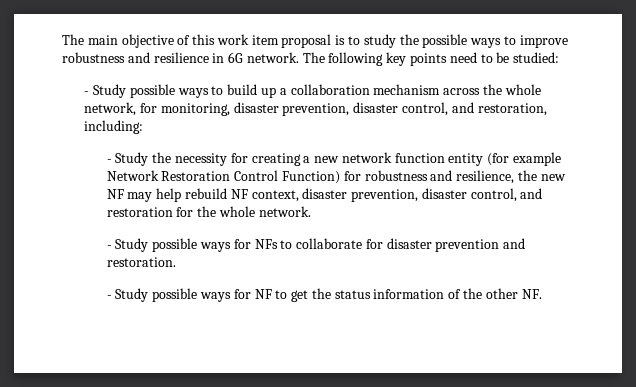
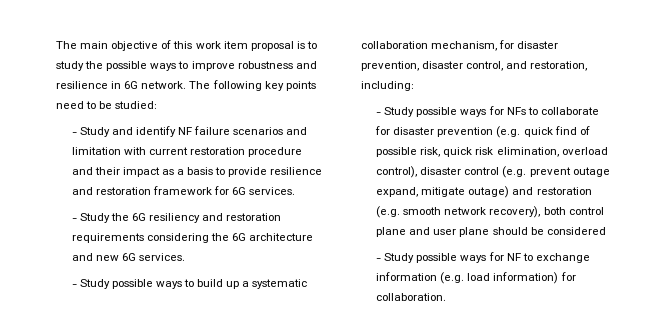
(560, 57) none -> [71,126,308,137] [71,147,302,157] [71,167,323,177] [71,186,296,195] [71,213,282,223] [71,233,313,243] [71,253,185,261] // - Study and identify NF failure scenarios and limitation with current restoration procedure and their impact as a basis to provide resilience and restoration framework for 6G services. // - Study the 6G resiliency and restoration requirements considering the 6G architecture and new 6G services.
[290,84,541,95] [84,102,230,116] collaboration mechanism across the whole network, for monitoring, -> [252,279,308,289] [360,40,514,51] systematic collaboration mechanism, for
[106,152,561,166] [106,170,566,184] [106,188,543,202] [106,206,311,217] // - Study the necessity for creating a new network function entity (for example Network Restoration Control Function) for robustness and resilience, the new NF may help rebuild NF context, disaster prevention, disaster control, and restoration for the whole network. -> (414, 86) none
[503,238,526,249] [106,257,176,267] and restoration. -> [496,126,590,138] [376,147,608,157] [376,166,610,178] [376,186,592,198] [376,206,604,218] [376,227,606,237] (e.g. quick find of possible risk, quick risk elimination, overload control), disaster control (e.g. prevent outage expand, mitigate outage) and restoration (e.g. smooth network recovery), both control plane and user plane should be considered
[291,288,542,302] get the status information of the other NF. -> [535,253,590,263] [376,272,576,284] [376,293,447,301] exchange information (e.g. load information) for collaboration.

